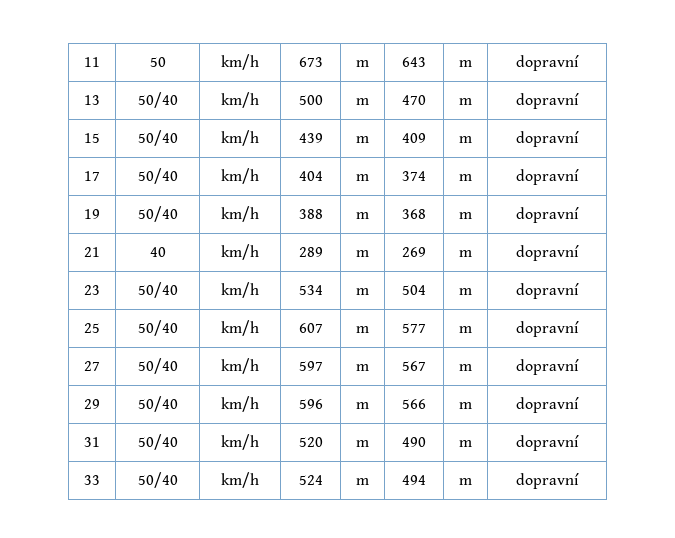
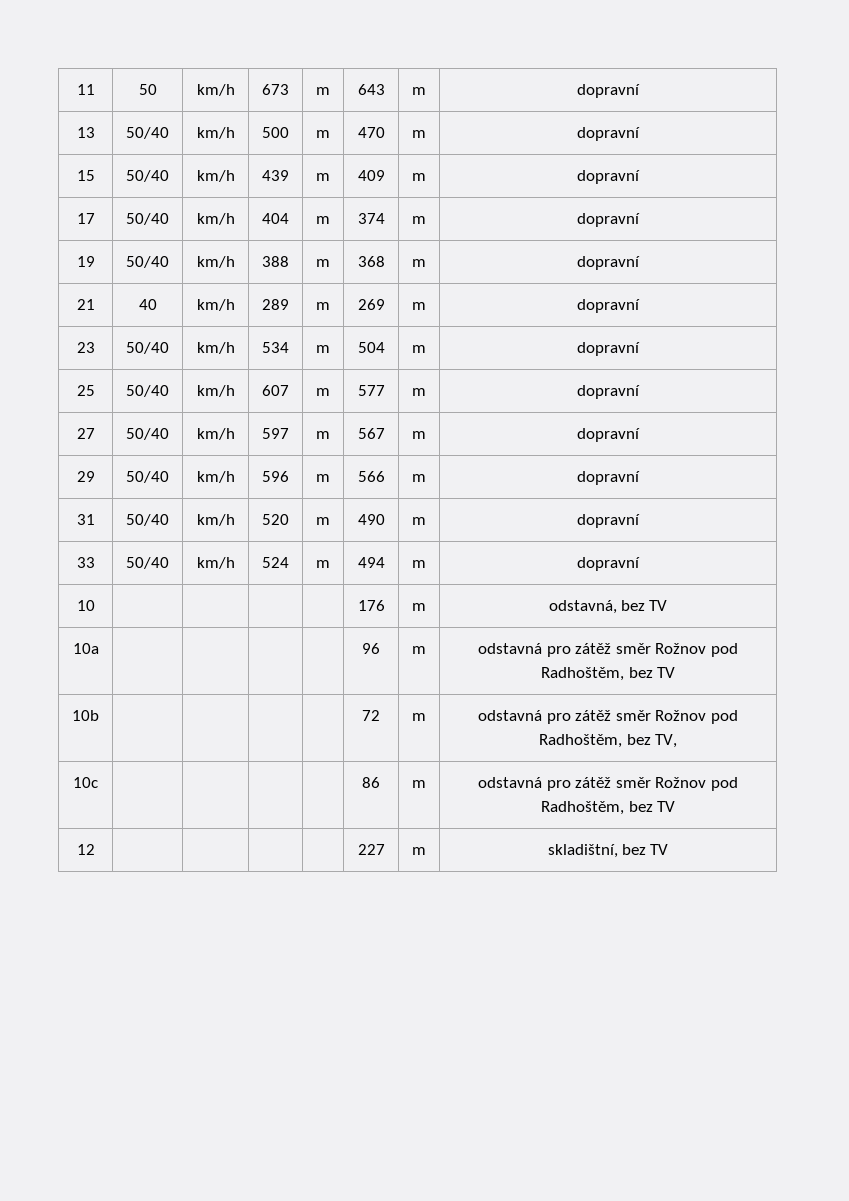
(579, 481) none -> [76,600,95,611] [357,600,385,611] [412,603,426,611] [548,600,668,614] [72,643,99,654] [362,643,380,654] [412,646,426,654] [478,643,738,657] [541,667,675,681] [72,710,99,721] [362,710,380,721] [412,713,426,721] [478,710,738,724] [539,734,677,748] [73,777,98,788] [362,777,380,788] [412,780,426,788] [478,777,738,791] [541,801,675,815] [76,844,95,855] [357,844,385,855] [412,847,426,855] [547,844,669,858] // 10 | | | | | 176 | m | odstavná, bez TV // 10a | | | | | 96 | m | odstavná pro zátěž směr Rožnov pod Radhoštěm, bez TV // 10b | | | | | 72 | m | odstavná pro zátěž směr Rožnov pod Radhoštěm, bez TV, // 10c | | | | | 86 | m | odstavná pro zátěž směr Rožnov pod Radhoštěm, bez TV // 12 | | | | | 227 | m | skladištní, bez TV

